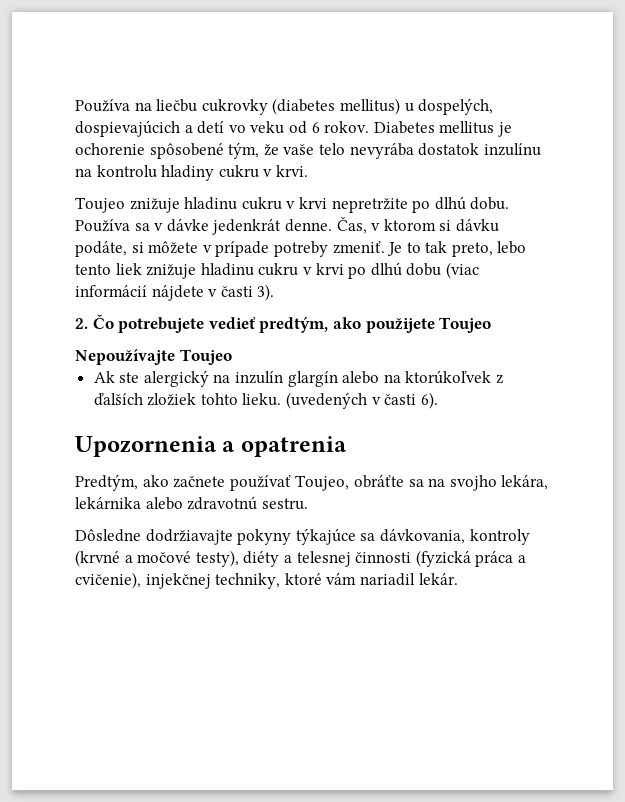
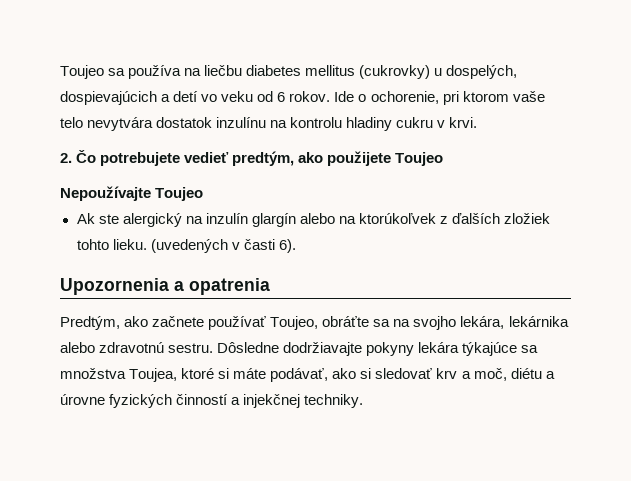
[75,98,400,115] Používa na liečbu cukrovky (diabetes mellitus) -> [60,65,431,79] Toujeo sa používa na liečbu diabetes mellitus (cukrovky)
[373,121,512,137] [75,142,279,159] Diabetes mellitus je ochorenie spôsobené tým, že -> [334,91,509,105] Ide o ochorenie, pri ktorom
[349,143,414,159] nevyrába -> [87,117,154,131] nevytvára
[75,196,510,213] [75,217,499,235] [75,241,527,257] [75,262,479,279] [75,284,275,301] // Toujeo znižuje hladinu cukru v krvi nepretržite po dlhú dobu. Používa sa v dávke jedenkrát denne. Čas, v ktorom si dávku podáte, si môžete v prípade potreby zmeniť. Je to tak preto, lebo tento liek znižuje hladinu cukru v krvi po dlhú dobu (viac informácií nájdete v časti 3). -> (478, 122) none
(308, 504) // -> (214, 348) none
(292, 537) none -> [418,342,460,353] lekára
[379,529,530,545] [75,550,526,567] [75,572,458,589] dávkovania, kontroly (krvné a močové testy), diéty a telesnej činnosti (fyzická práca a cvičenie), injekčnej techniky, ktoré vám nariadil lekár. -> [60,368,555,382] [60,394,364,408] množstva Toujea, ktoré si máte podávať, ako si sledovať krv a moč, diétu a úrovne fyzických činností a injekčnej techniky.

